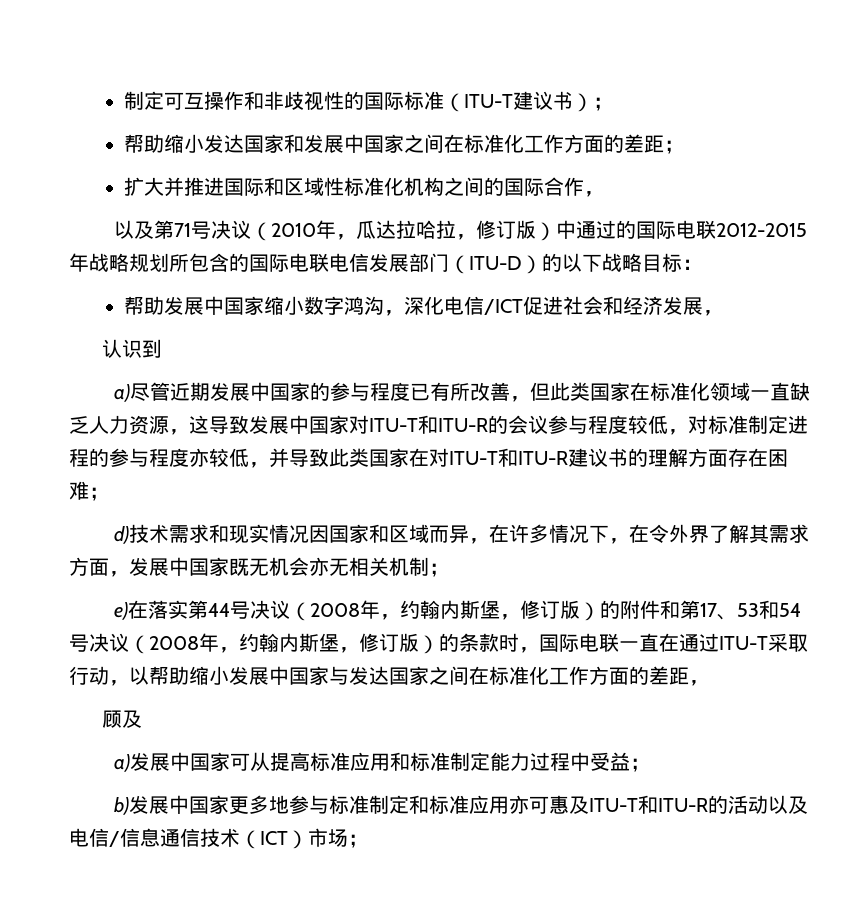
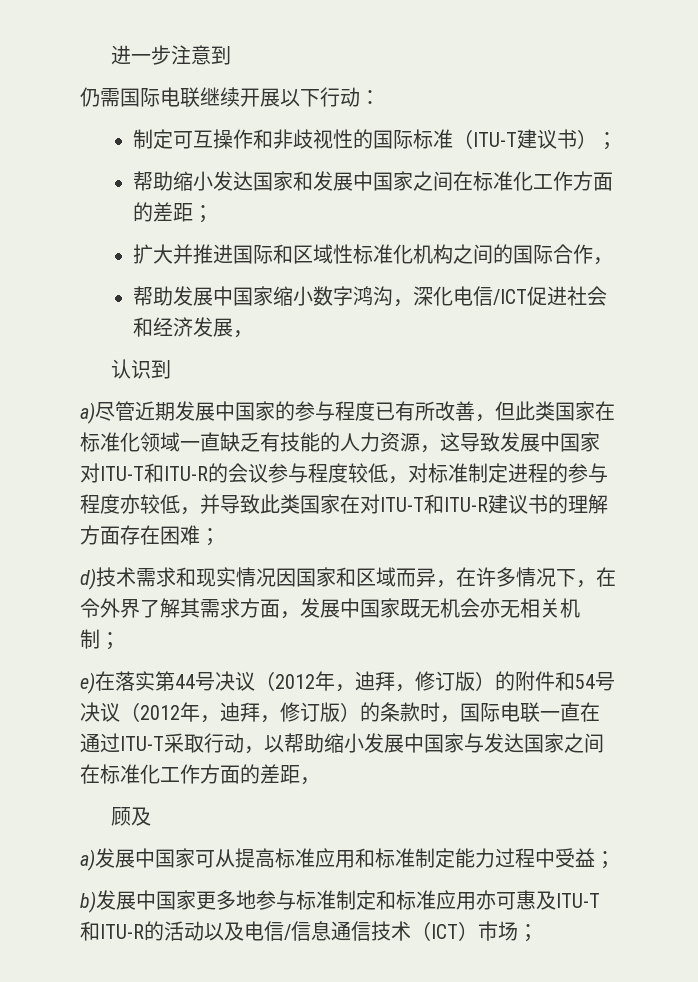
(123, 100) none -> [111,45,232,65] [80,87,380,108] 进一步注意到 // 仍需国际电联继续开展以下行动： //
[113,220,807,241] [69,253,702,274] // 以及第71号决议（2010年，瓜达拉哈拉，修订版）中通过的国际电联2012-2015年战略规划所包含的国际电联电信发展部门（ITU-D）的以下战略目标： -> (614, 261) none
(89, 425) none -> [260,432,340,452] 有技能的
[309,600,500,620] 2008年，约翰内斯堡 -> [275,671,395,692] 2012年，迪拜
[679,600,801,620] [69,633,339,654] 第17、53和54号决议（2008年，约翰内斯堡 -> [575,672,615,691] [80,702,260,723] 54号决议（2012年，迪拜

